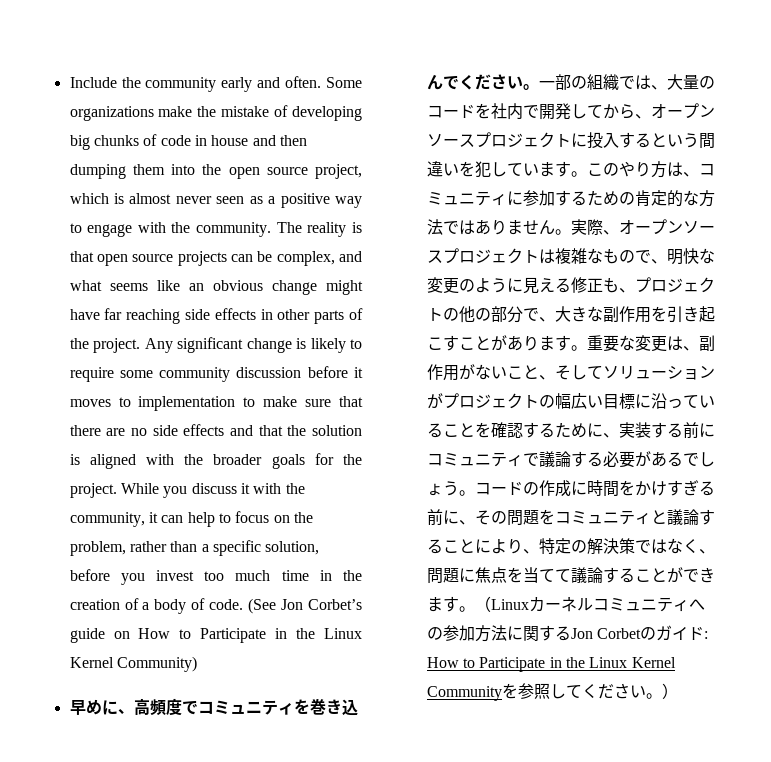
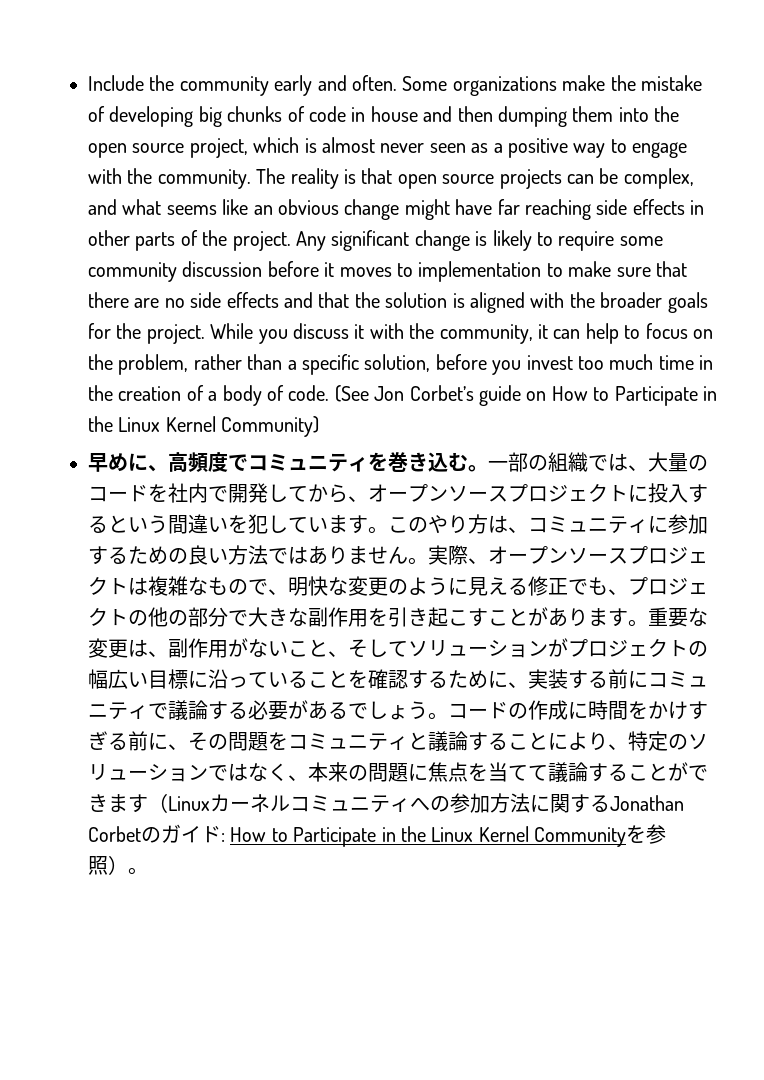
[426,74,523,90] んでください -> [448,452,468,471] む
[634,190,699,207] 肯定的な -> [188,545,228,565] 良い
(603, 285) none -> [568,579,588,595] で
[538,317,555,322] 、 -> (248, 618) none
[586,538,635,555] 解決策 -> [688,734,708,750] [88,764,208,782] ソリューション
(715, 551) none -> [308,762,368,782] 本来の
[458,606,475,612] 。 -> (148, 803) none
[570,628,593,639] Jon -> [610,795,684,811] Jonathan
[549,683,678,699] してください。） -> [108,855,148,875] ）。

